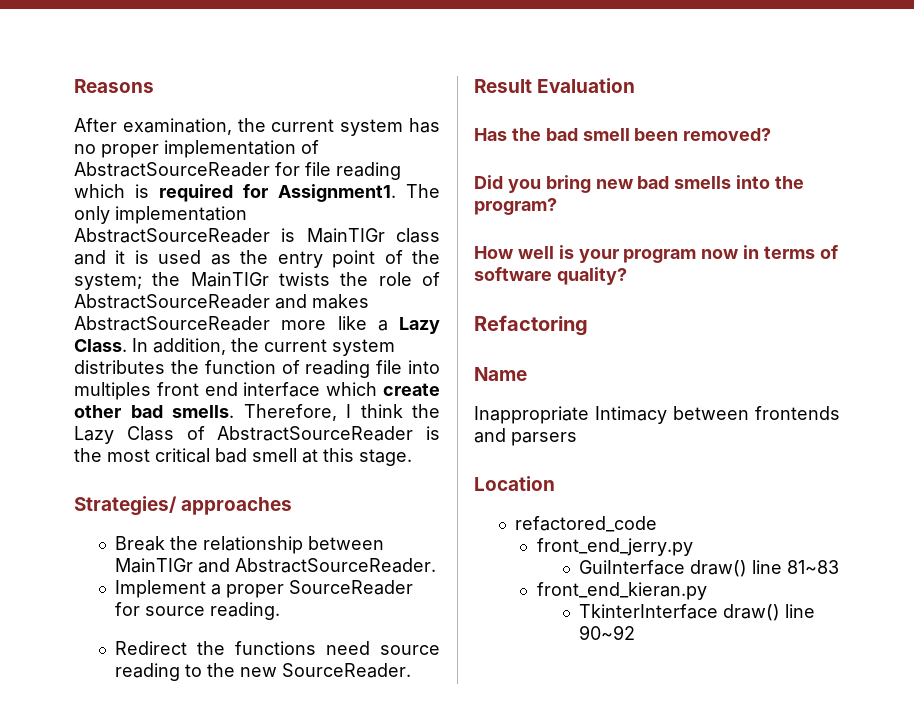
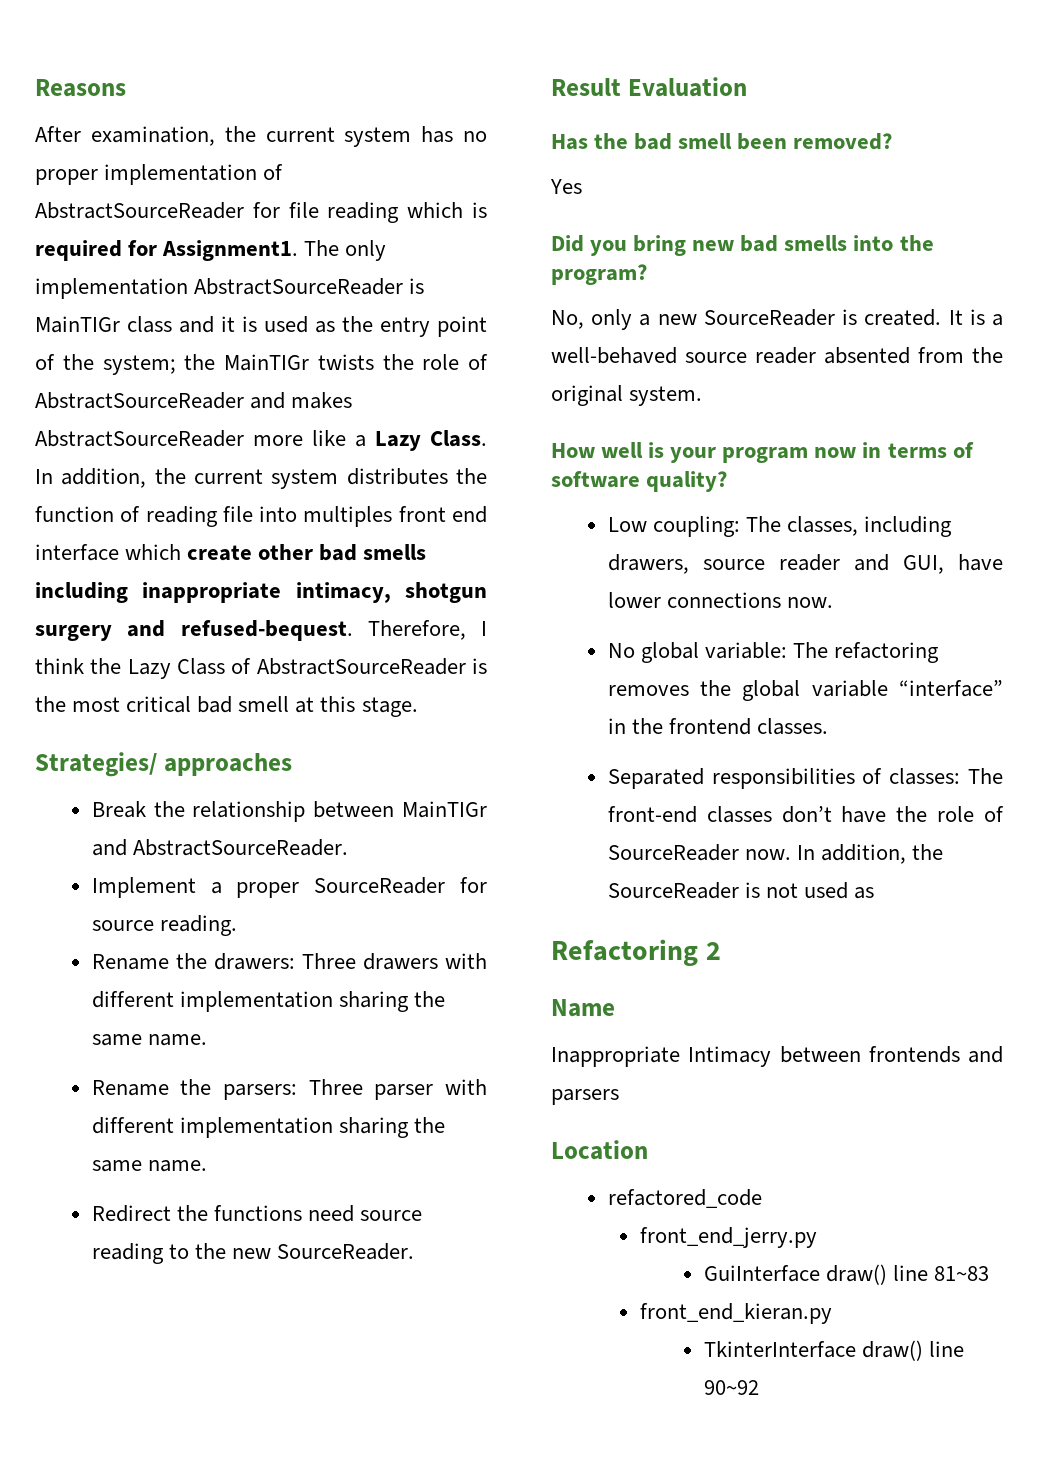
[172,405,234,418] smells. -> [363,544,427,560] [35,582,487,603] [35,620,353,641] smells including inappropriate intimacy, shotgun surgery and refused-bequest.
(281, 611) none -> [91,953,487,970] [91,991,446,1012] [91,1034,207,1046] [91,1079,488,1100] [91,1117,446,1138] [91,1160,207,1172] // Rename the drawers: Three drawers with different implementation sharing the same name. // Rename the parsers: Three parser with different implementation sharing the same name.
(772, 134) none -> [550,179,582,194] // Yes
(557, 206) none -> [551,309,1003,330] [551,347,1003,364] [551,385,703,406] // No, only a new SourceReader is created. It is a well-behaved source reader absented from the original system.
(627, 276) none -> [607,516,953,537] [607,554,1003,574] [607,592,833,608] [607,642,940,663] [607,680,1003,701] [607,718,829,735] [607,768,1003,789] [607,806,1004,823] [607,844,944,864] [607,882,875,899] // Low coupling: The classes, including drawers, source reader and GUI, have lower connections now. // No global variable: The refactoring removes the global variable “interface” in the frontend classes. // Separated responsibilities of classes: The front-end classes don’t have the role of SourceReader now. In addition, the SourceReader is not used as
(588, 325) none -> [705,942,721,960] 2

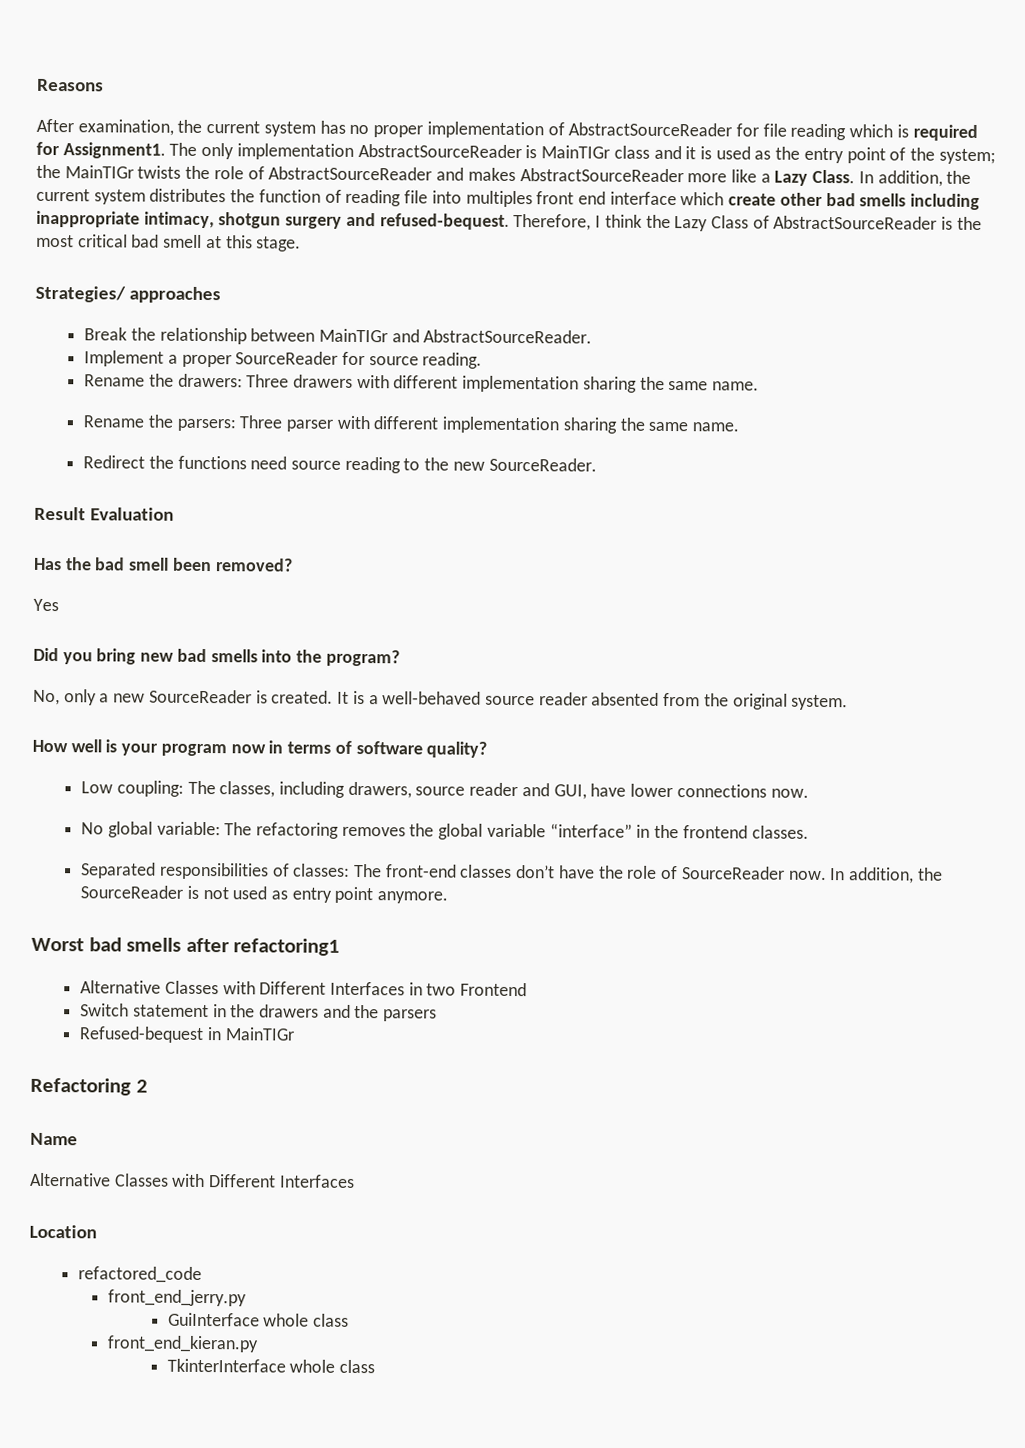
[551,939,721,966] [551,999,615,1017] [551,1046,1003,1067] [551,1089,619,1105] // Refactoring 2 // Name // Inappropriate Intimacy between frontends and parsers -> [291,886,449,904] [31,937,341,956] [80,980,528,997] [80,1003,438,1022] [79,1026,295,1044] [30,1077,148,1096] [30,1132,78,1146] [30,1172,355,1188] entry point anymore. // Worst bad smells after refactoring1 // Alternative Classes with Different Interfaces in two Frontend // Switch statement in the drawers and the parsers // Refused-bequest in MainTIGr // Refactoring 2 // Name // Alternative Classes with Different Interfaces
[826,1264,990,1285] draw() line 81~83 -> [263,1313,350,1327] whole class
[862,1340,965,1361] [704,1380,760,1395] draw() line 90~92 -> [289,1359,376,1374] whole class

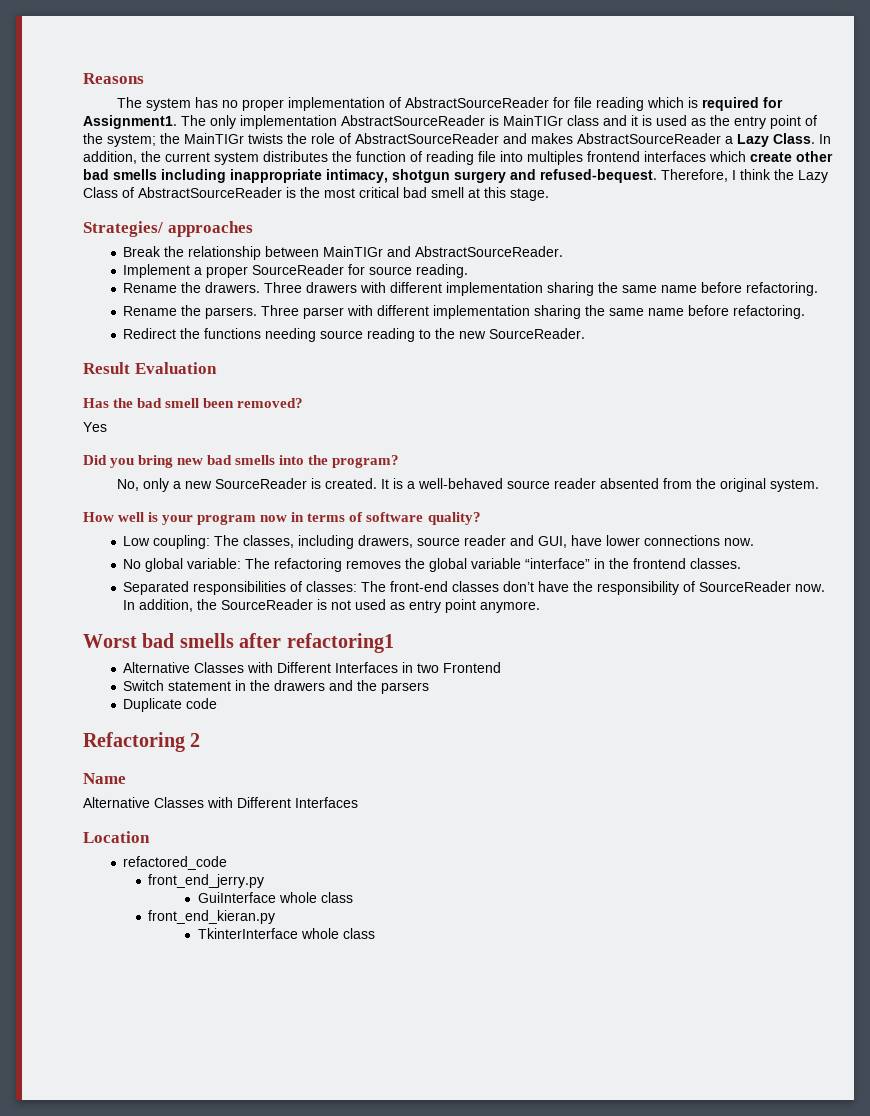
[36,118,261,136] After examination, the current -> [116,97,142,108] The
[687,169,757,183] more like -> (721, 138) none
[536,191,677,206] front end interface -> [587,151,706,162] frontend interfaces
[177,373,243,388] drawers: -> [205,282,261,293] drawers.
[712,381,760,391] [83,414,236,432] name. // Rename the parsers: -> [661,282,819,296] [123,305,258,319] name before refactoring. // Rename the parsers.
[692,422,740,432] name. -> [648,305,806,319] name before refactoring.
[250,456,288,470] need -> [265,328,317,342] needing
[627,865,658,879] role -> [597,581,680,595] responsibility
[79,1026,295,1044] Refused-bequest in MainTIGr -> [123,698,218,712] Duplicate code

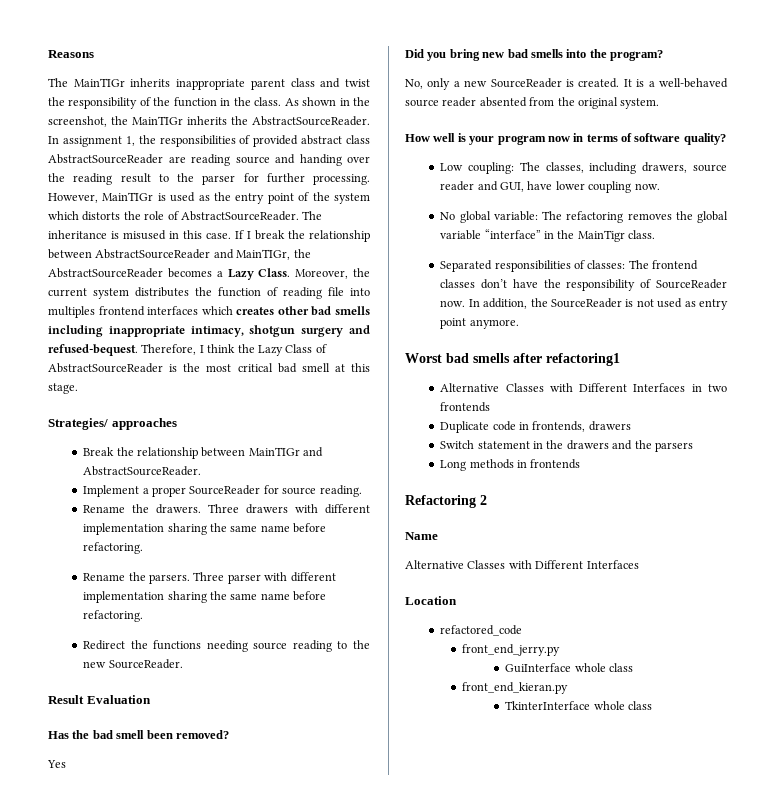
[145,97,783,111] [83,115,638,129] system has no proper implementation of AbstractSourceReader for file reading which is required for Assignment1. The only implementation AbstractSourceReader is MainTIGr class and it -> [73,78,370,90] [48,97,370,109] [48,116,370,127] [48,135,370,147] [48,154,370,166] [48,173,370,185] [48,192,154,203] MainTIGr inherits inappropriate parent class and twist the responsibility of the function in the class. As shown in the screenshot, the MainTIGr inherits the AbstractSourceReader. In assignment 1, the responsibilities of provided abstract class AbstractSourceReader are reading source and handing over the reading result to the parser for further processing. However, MainTIGr
[107,133,721,147] system; the MainTIGr twists the role of AbstractSourceReader and makes AbstractSourceReader -> [334,193,370,204] [48,211,323,221] [48,230,370,242] [48,249,311,260] [48,268,212,278] system which distorts the role of AbstractSourceReader. The inheritance is misused in this case. If I break the relationship between AbstractSourceReader and MainTIGr, the AbstractSourceReader becomes
[819,134,831,144] [83,151,137,164] In addition, -> [295,269,349,279] Moreover,
[750,152,792,162] create -> [236,307,275,315] creates
[644,535,721,546] connections -> [588,181,632,193] coupling
[633,558,742,569] frontend classes. -> [577,230,656,242] MainTigr class.
[390,581,449,592] front-end -> [652,260,699,270] frontend
[443,662,502,673] Frontend -> [440,402,491,412] [440,421,631,433] frontends // Duplicate code in frontends, drawers
[123,698,218,712] Duplicate code -> [440,459,581,471] Long methods in frontends

